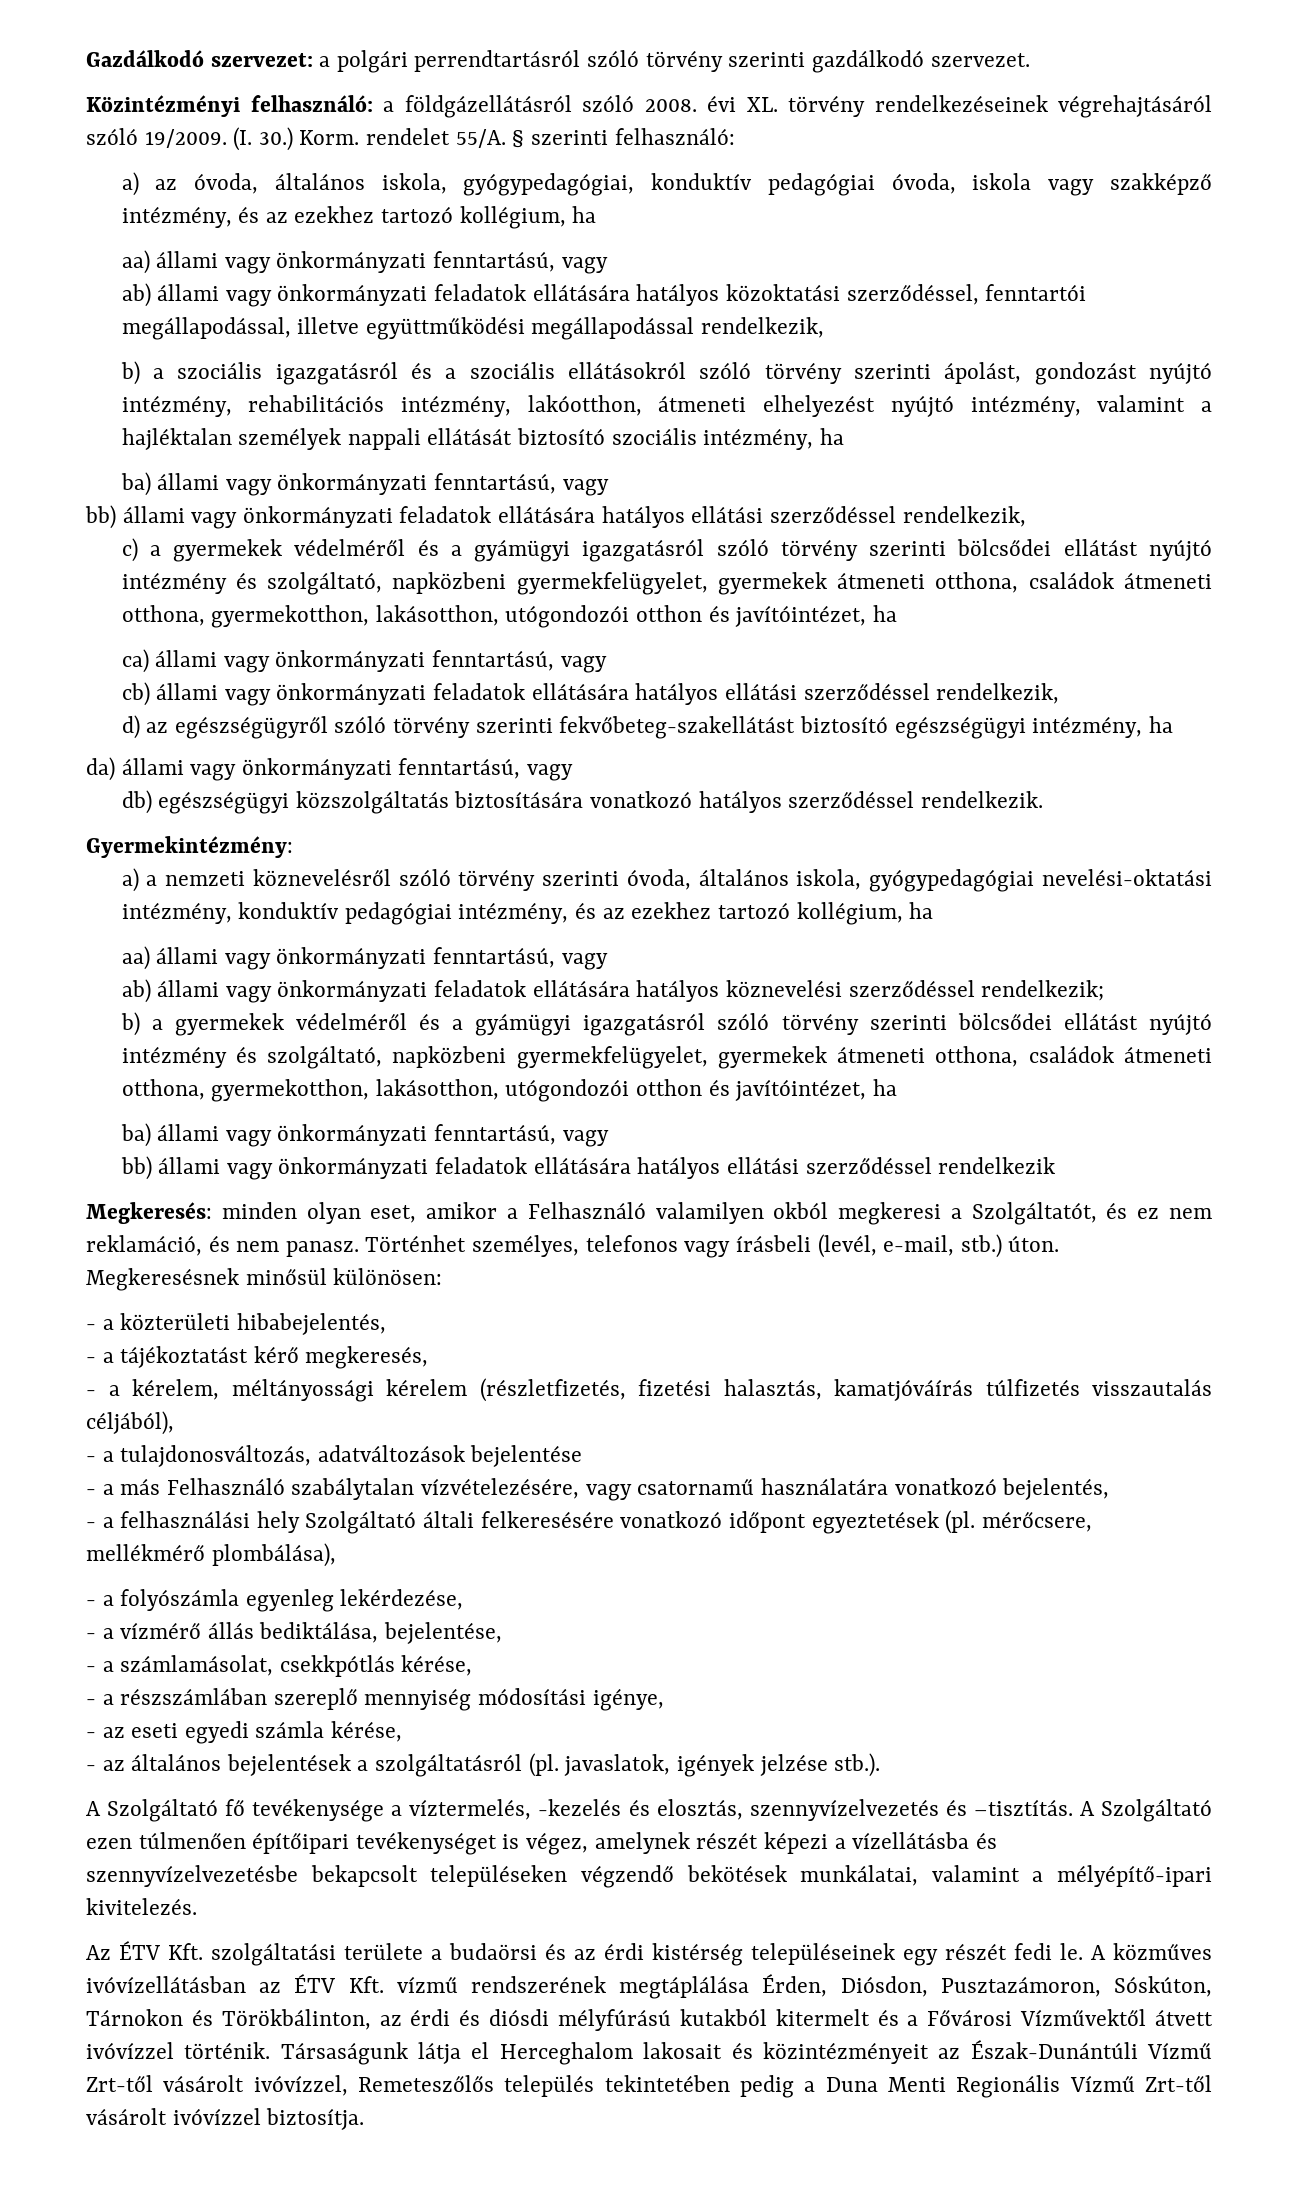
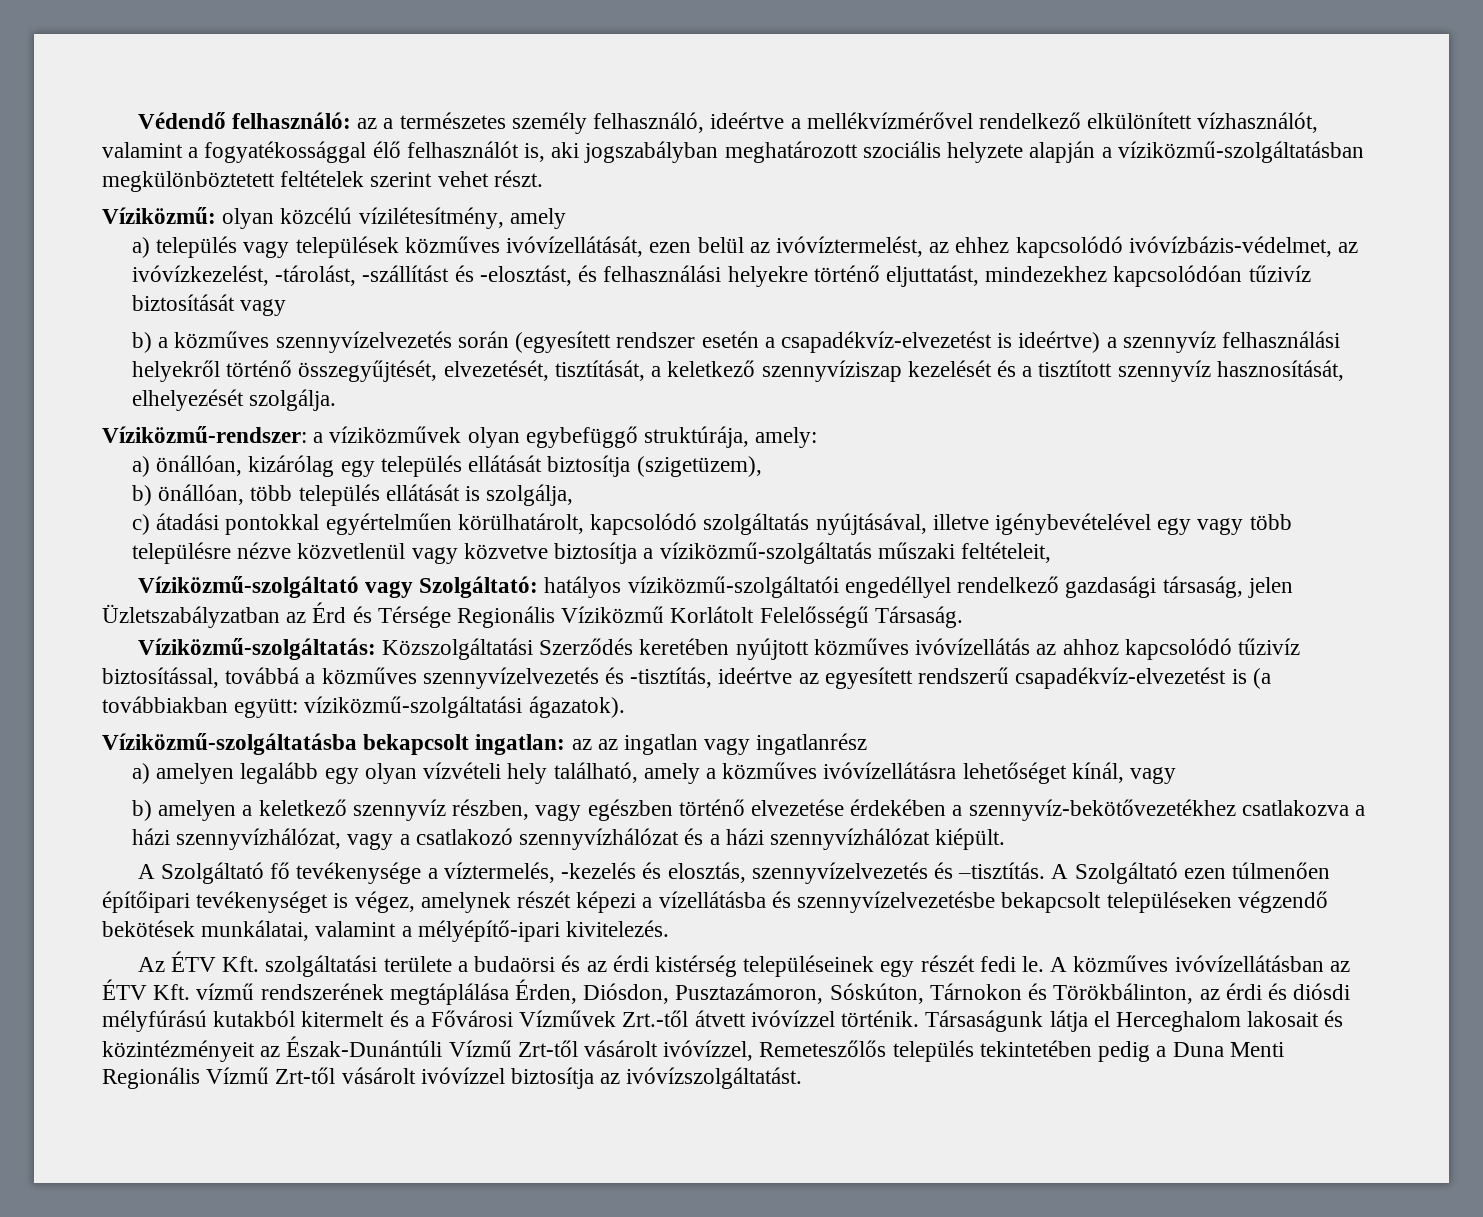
[86,50,1030,73] [86,95,1212,118] [86,127,735,151] [121,172,1213,196] [121,206,597,229] [121,250,608,274] [121,283,1087,307] [121,317,825,340] [120,361,1212,385] [121,395,1212,417] [121,428,844,450] [120,472,609,496] [85,505,1026,529] [121,538,1212,562] [121,572,1212,595] [121,605,897,628] [121,649,607,673] [121,682,1060,706] [121,715,1173,739] [86,757,574,781] [121,790,1043,814] [86,836,293,858] [121,868,1212,892] [121,902,934,925] [121,946,608,970] [121,979,1105,1003] [120,1012,1213,1036] [121,1046,1212,1069] [121,1079,897,1102] [120,1123,609,1147] [120,1156,1056,1180] [86,1202,1213,1225] [86,1234,1060,1258] [86,1268,443,1291] [86,1313,386,1335] [86,1346,429,1369] [86,1378,1212,1402] [86,1411,174,1435] [86,1445,583,1467] [86,1478,1110,1501] [86,1510,1092,1534] [86,1543,336,1567] [86,1589,464,1612] [86,1622,503,1644] [86,1655,473,1677] [86,1688,664,1711] [86,1721,403,1744] [86,1753,881,1777] Gazdálkodó szervezet: a polgári perrendtartásról szóló törvény szerinti gazdálkodó szervezet. // Közintézményi felhasználó: a földgázellátásról szóló 2008. évi XL. törvény rendelkezéseinek végrehajtásáról szóló 19/2009. (I. 30.) Korm. rendelet 55/A. § szerinti felhasználó: // a) az óvoda, általános iskola, gyógypedagógiai, konduktív pedagógiai óvoda, iskola vagy szakképző intézmény, és az ezekhez tartozó kollégium, ha // aa) állami vagy önkormányzati fenntartású, vagy // ab) állami vagy önkormányzati feladatok ellátására hatályos közoktatási szerződéssel, fenntartói megállapodással, illetve együttműködési megállapodással rendelkezik, // b) a szociális igazgatásról és a szociális ellátásokról szóló törvény szerinti ápolást, gondozást nyújtó intézmény, rehabilitációs intézmény, lakóotthon, átmeneti elhelyezést nyújtó intézmény, valamint a hajléktalan személyek nappali ellátását biztosító szociális intézmény, ha // ba) állami vagy önkormányzati fenntartású, vagy // bb) állami vagy önkormányzati feladatok ellátására hatályos ellátási szerződéssel rendelkezik, // c) a gyermekek védelméről és a gyámügyi igazgatásról szóló törvény szerinti bölcsődei ellátást nyújtó intézmény és szolgáltató, napközbeni gyermekfelügyelet, gyermekek átmeneti otthona, családok átmeneti otthona, gyermekotthon, lakásotthon, utógondozói otthon és javítóintézet, ha // ca) állami vagy önkormányzati fenntartású, vagy // cb) állami vagy önkormányzati feladatok ellátására hatályos ellátási szerződéssel rendelkezik, // d) az egészségügyről szóló törvény szerinti fekvőbeteg-szakellátást biztosító egészségügyi intézmény, ha // da) állami vagy önkormányzati fenntartású, vagy // db) egészségügyi közszolgáltatás biztosítására vonatkozó hatályos szerződéssel rendelkezik. // Gyermekintézmény: // a) a nemzeti köznevelésről szóló törvény szerinti óvoda, általános iskola, gyógypedagógiai nevelési-oktatási intézmény, konduktív pedagógiai intézmény, és az ezekhez tartozó kollégium, ha // aa) állami vagy önkormányzati fenntartású, vagy // ab) állami vagy önkormányzati feladatok ellátására hatályos köznevelési szerződéssel rendelkezik; // b) a gyermekek védelméről és a gyámügyi igazgatásról szóló törvény szerinti bölcsődei ellátást nyújtó intézmény és szolgáltató, napközbeni gyermekfelügyelet, gyermekek átmeneti otthona, családok átmeneti otthona, gyermekotthon, lakásotthon, utógondozói otthon és javítóintézet, ha // ba) állami vagy önkormányzati fenntartású, vagy // bb) állami vagy önkormányzati feladatok ellátására hatályos ellátási szerződéssel rendelkezik // Megkeresés: minden olyan eset, amikor a Felhasználó valamilyen okból megkeresi a Szolgáltatót, és ez nem reklamáció, és nem panasz. Történhet személyes, telefonos vagy írásbeli (levél, e-mail, stb.) úton. Megkeresésnek minősül különösen: // - a közterületi hibabejelentés, // - a tájékoztatást kérő megkeresés, // - a kérelem, méltányossági kérelem (részletfizetés, fizetési halasztás, kamatjóváírás túlfizetés visszautalás céljából), // - a tulajdonosváltozás, adatváltozások bejelentése // - a más Felhasználó szabálytalan vízvételezésére, vagy csatornamű használatára vonatkozó bejelentés, // - a felhasználási hely Szolgáltató általi felkeresésére vonatkozó időpont egyeztetések (pl. mérőcsere, mellékmérő plombálása), // - a folyószámla egyenleg lekérdezése, // - a vízmérő állás bediktálása, bejelentése, // - a számlamásolat, csekkpótlás kérése, // - a részszámlában szereplő mennyiség módosítási igénye, // - az eseti egyedi számla kérése, // - az általános bejelentések a szolgáltatásról (pl. javaslatok, igények jelzése stb.). -> [137,112,1319,134] [102,141,1364,163] [102,170,543,192] [102,207,566,229] [132,236,1358,258] [132,265,1311,287] [132,294,287,316] [132,331,1340,353] [132,360,1344,382] [132,389,337,411] [102,426,818,448] [132,455,762,477] [132,484,574,506] [132,513,1292,535] [132,542,1051,564] [137,576,1293,598] [102,602,963,628] [137,638,1300,660] [102,667,1271,689] [102,696,625,718] [102,733,868,755] [132,762,1176,784] [132,799,1365,821] [132,828,1006,850] Védendő felhasználó: az a természetes személy felhasználó, ideértve a mellékvízmérővel rendelkező elkülönített vízhasználót, valamint a fogyatékossággal élő felhasználót is, aki jogszabályban meghatározott szociális helyzete alapján a víziközmű-szolgáltatásban megkülönböztetett feltételek szerint vehet részt. // Víziközmű: olyan közcélú vízilétesítmény, amely // a) település vagy települések közműves ivóvízellátását, ezen belül az ivóvíztermelést, az ehhez kapcsolódó ivóvízbázis-védelmet, az ivóvízkezelést, -tárolást, -szállítást és -elosztást, és felhasználási helyekre történő eljuttatást, mindezekhez kapcsolódóan tűzivíz biztosítását vagy // b) a közműves szennyvízelvezetés során (egyesített rendszer esetén a csapadékvíz-elvezetést is ideértve) a szennyvíz felhasználási helyekről történő összegyűjtését, elvezetését, tisztítását, a keletkező szennyvíziszap kezelését és a tisztított szennyvíz hasznosítását, elhelyezését szolgálja. // Víziközmű-rendszer: a víziközművek olyan egybefüggő struktúrája, amely: // a) önállóan, kizárólag egy település ellátását biztosítja (szigetüzem), // b) önállóan, több település ellátását is szolgálja, // c) átadási pontokkal egyértelműen körülhatárolt, kapcsolódó szolgáltatás nyújtásával, illetve igénybevételével egy vagy több településre nézve közvetlenül vagy közvetve biztosítja a víziközmű-szolgáltatás műszaki feltételeit, // Víziközmű-szolgáltató vagy Szolgáltató: hatályos víziközmű-szolgáltatói engedéllyel rendelkező gazdasági társaság, jelen Üzletszabályzatban az Érd és Térsége Regionális Víziközmű Korlátolt Felelősségű Társaság. // Víziközmű-szolgáltatás: Közszolgáltatási Szerződés keretében nyújtott közműves ivóvízellátás az ahhoz kapcsolódó tűzivíz biztosítással, továbbá a közműves szennyvízelvezetés és -tisztítás, ideértve az egyesített rendszerű csapadékvíz-elvezetést is (a továbbiakban együtt: víziközmű-szolgáltatási ágazatok). // Víziközmű-szolgáltatásba bekapcsolt ingatlan: az az ingatlan vagy ingatlanrész // a) amelyen legalább egy olyan vízvételi hely található, amely a közműves ivóvízellátásra lehetőséget kínál, vagy // b) amelyen a keletkező szennyvíz részben, vagy egészben történő elvezetése érdekében a szennyvíz-bekötővezetékhez csatlakozva a házi szennyvízhálózat, vagy a csatlakozó szennyvízhálózat és a házi szennyvízhálózat kiépült.
[1020,2009,1147,2026] Vízművektől -> [519,1010,689,1027] Vízművek Zrt.-től
[266,2108,365,2130] biztosítja. -> [511,1067,803,1089] biztosítja az ivóvízszolgáltatást.

